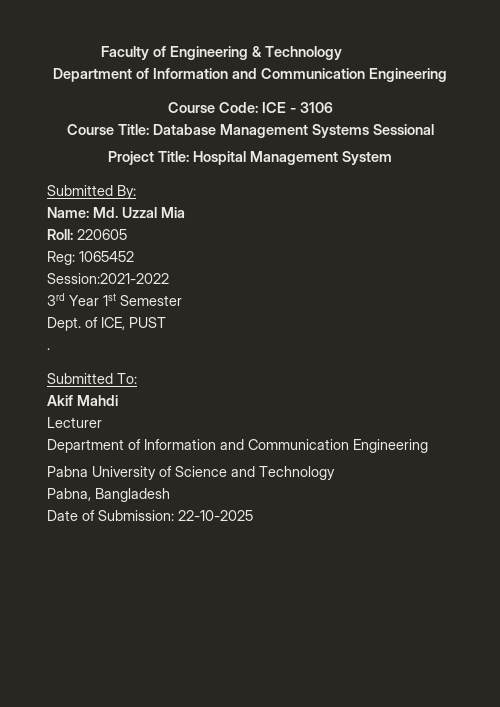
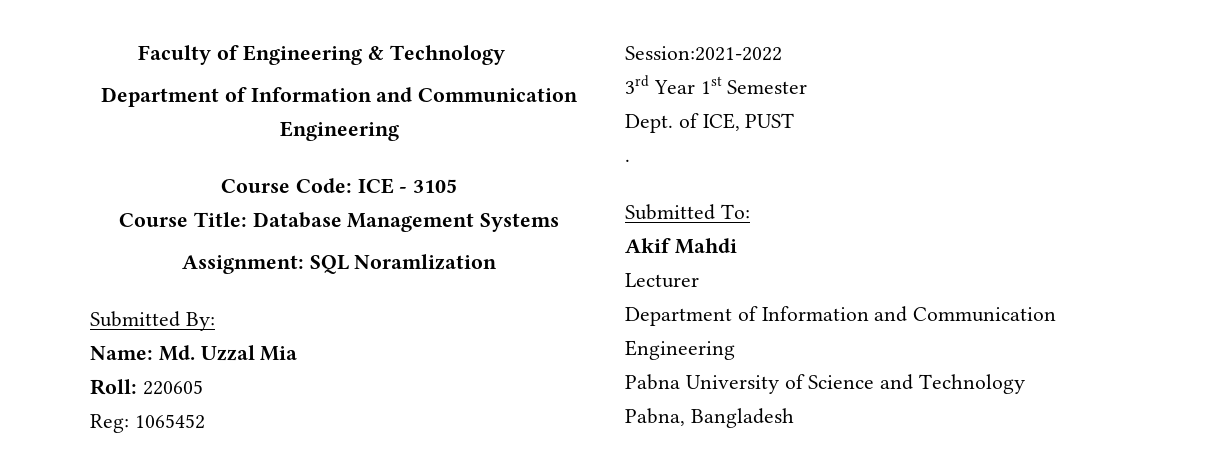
[299,102,333,113] 3106 -> [413,179,458,193] 3105
[372,124,434,135] [108,151,392,165] Sessional // Project Title: Hospital Management System -> [181,254,498,274] // Assignment: SQL Noramlization
[47,510,253,521] // Date of Submission: 22-10-2025 -> (794, 418) none

